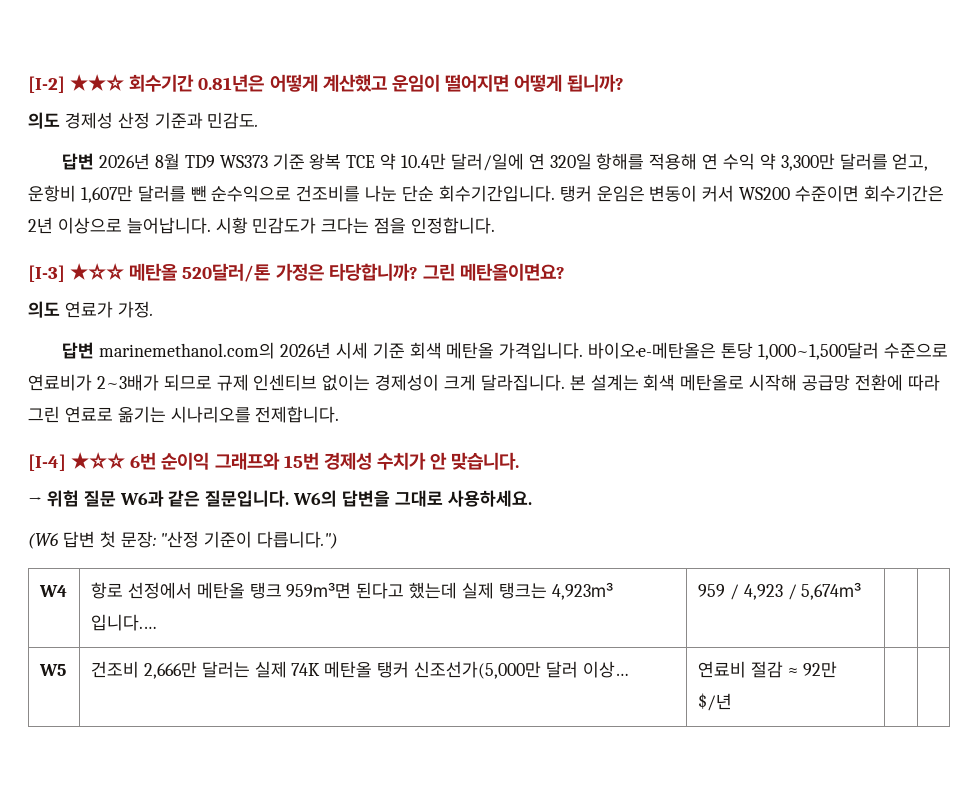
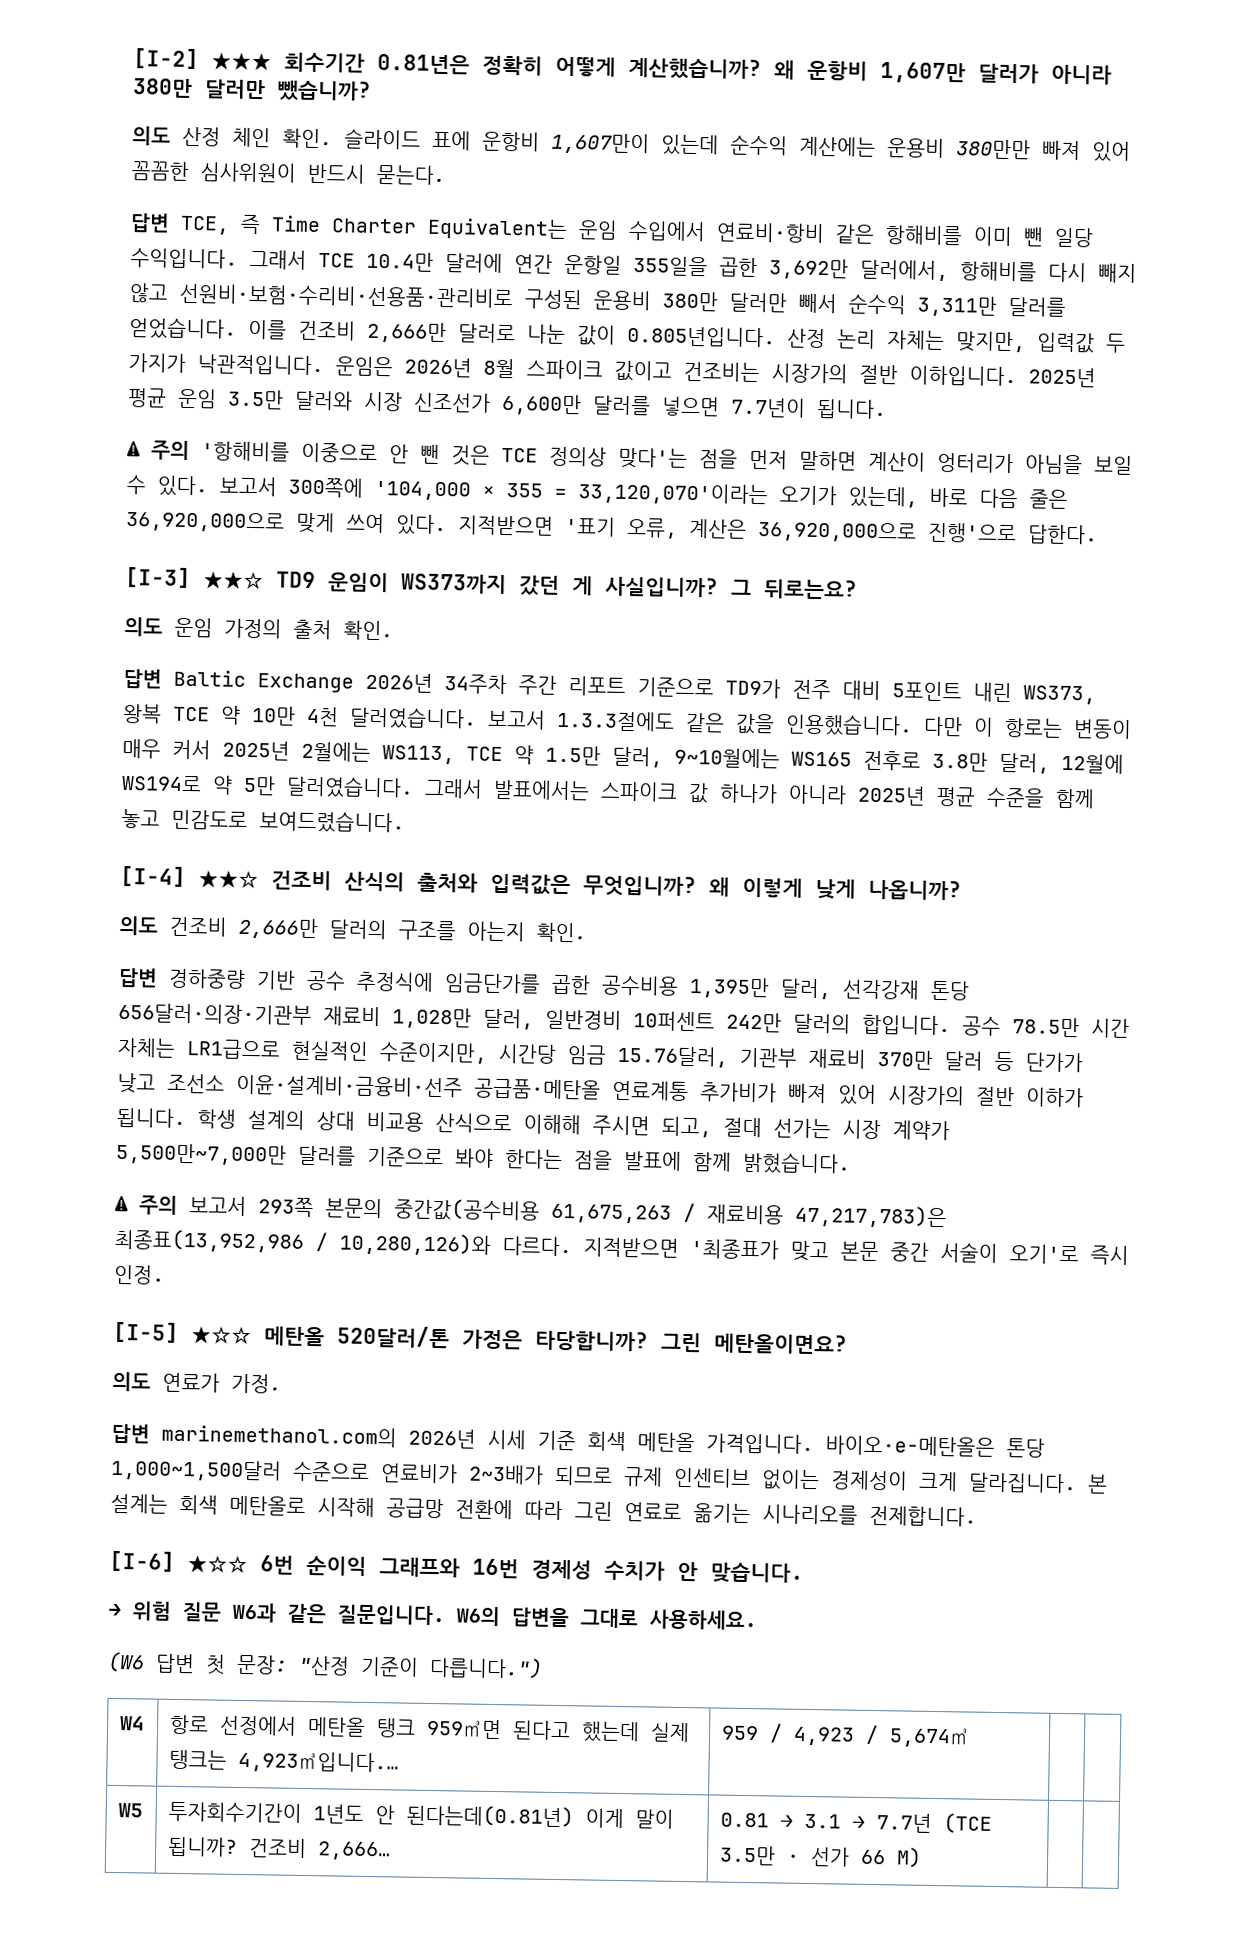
[70,74,125,91] ★★☆ -> [211,52,272,71] ★★★
[269,74,625,92] [28,112,259,129] [62,153,929,171] [28,185,944,203] [28,217,496,234] [28,265,65,282] 어떻게 계산했고 운임이 떨어지면 어떻게 됩니까? // 의도 경제성 산정 기준과 민감도. // 답변 2026년 8월 TD9 WS373 기준 왕복 TCE 약 10.4만 달러/일에 연 320일 항해를 적용해 연 수익 약 3,300만 달러를 얻고, 운항비 1,607만 달러를 뺀 순수익으로 건조비를 나눈 단순 회수기간입니다. 탱커 운임은 변동이 커서 WS200 수준이면 회수기간은 2년 이상으로 늘어납니다. 시황 민감도가 크다는 점을 인정합니다. // [I-3] -> [482,55,1112,85] [132,78,372,102] [132,126,1131,162] [131,161,446,186] [130,213,1093,248] [130,248,1137,284] [129,283,1066,317] [129,317,1126,354] [128,353,1096,388] [128,388,887,420] [126,440,1133,475] [126,475,1068,509] [126,511,1098,545] [125,566,858,600] [124,616,394,641] [123,668,1096,705] [123,703,1132,739] [122,738,1124,774] [121,774,1095,809] [121,808,405,834] [120,865,962,901] [119,915,587,943] [118,967,970,1001] [118,1002,1130,1038] [117,1037,1083,1073] [117,1072,1084,1108] [116,1107,950,1141] [116,1142,851,1175] [114,1195,947,1229] [114,1228,1129,1266] [114,1264,165,1285] [113,1321,179,1343] 정확히 어떻게 계산했습니까? 왜 운항비 1,607만 달러가 아니라 380만 달러만 뺐습니까? // 의도 산정 체인 확인. 슬라이드 표에 운항비 1,607만이 있는데 순수익 계산에는 운용비 380만만 빠져 있어 꼼꼼한 심사위원이 반드시 묻는다. // 답변 TCE, 즉 Time Charter Equivalent는 운임 수입에서 연료비·항비 같은 항해비를 이미 뺀 일당 수익입니다. 그래서 TCE 10.4만 달러에 연간 운항일 355일을 곱한 3,692만 달러에서, 항해비를 다시 빼지 않고 선원비·보험·수리비·선용품·관리비로 구성된 운용비 380만 달러만 빼서 순수익 3,311만 달러를 얻었습니다. 이를 건조비 2,666만 달러로 나눈 값이 0.805년입니다. 산정 논리 자체는 맞지만, 입력값 두 가지가 낙관적입니다. 운임은 2026년 8월 스파이크 값이고 건조비는 시장가의 절반 이하입니다. 2025년 평균 운임 3.5만 달러와 시장 신조선가 6,600만 달러를 넣으면 7.7년이 됩니다. // ⚠ 주의 '항해비를 이중으로 안 뺀 것은 TCE 정의상 맞다'는 점을 먼저 말하면 계산이 엉터리가 아님을 보일 수 있다. 보고서 300쪽에 '104,000 × 355 = 33,120,070'이라는 오기가 있는데, 바로 다음 줄은 36,920,000으로 맞게 쓰여 있다. 지적받으면 '표기 오류, 계산은 36,920,000으로 진행'으로 답한다. // [I-3] ★★☆ TD9 운임이 WS373까지 갔던 게 사실입니까? 그 뒤로는요? // 의도 운임 가정의 출처 확인. // 답변 Baltic Exchange 2026년 34주차 주간 리포트 기준으로 TD9가 전주 대비 5포인트 내린 WS373, 왕복 TCE 약 10만 4천 달러였습니다. 보고서 1.3.3절에도 같은 값을 인용했습니다. 다만 이 항로는 변동이 매우 커서 2025년 2월에는 WS113, TCE 약 1.5만 달러, 9~10월에는 WS165 전후로 3.8만 달러, 12월에 WS194로 약 5만 달러였습니다. 그래서 발표에서는 스파이크 값 하나가 아니라 2025년 평균 수준을 함께 놓고 민감도로 보여드렸습니다. // [I-4] ★★☆ 건조비 산식의 출처와 입력값은 무엇입니까? 왜 이렇게 낮게 나옵니까? // 의도 건조비 2,666만 달러의 구조를 아는지 확인. // 답변 경하중량 기반 공수 추정식에 임금단가를 곱한 공수비용 1,395만 달러, 선각강재 톤당 656달러·의장·기관부 재료비 1,028만 달러, 일반경비 10퍼센트 242만 달러의 합입니다. 공수 78.5만 시간 자체는 LR1급으로 현실적인 수준이지만, 시간당 임금 15.76달러, 기관부 재료비 370만 달러 등 단가가 낮고 조선소 이윤·설계비·금융비·선주 공급품·메탄올 연료계통 추가비가 빠져 있어 시장가의 절반 이하가 됩니다. 학생 설계의 상대 비교용 산식으로 이해해 주시면 되고, 절대 선가는 시장 계약가 5,500만~7,000만 달러를 기준으로 봐야 한다는 점을 발표에 함께 밝혔습니다. // ⚠ 주의 보고서 293쪽 본문의 중간값(공수비용 61,675,263 / 재료비용 47,217,783)은 최종표(13,952,986 / 10,280,126)와 다르다. 지적받으면 '최종표가 맞고 본문 중간 서술이 오기'로 즉시 인정. // [I-5]
[28,454,66,471] [I-4] -> [109,1550,175,1572] [I-6]
[283,452,319,470] 15번 -> [472,1558,519,1579] 16번
[90,661,629,679] [697,661,837,678] [697,693,732,711] 건조비 2,666만 달러는 실제 74K 메탄올 탱커 신조선가(5,000만 달러 이상… | 연료비 절감 ≈ 92만 $/년 -> [167,1801,674,1829] [167,1836,391,1861] [719,1812,992,1834] [718,1845,922,1868] 투자회수기간이 1년도 안 된다는데(0.81년) 이게 말이 됩니까? 건조비 2,666… | 0.81 → 3.1 → 7.7년 (TCE 3.5만 · 선가 66 M)

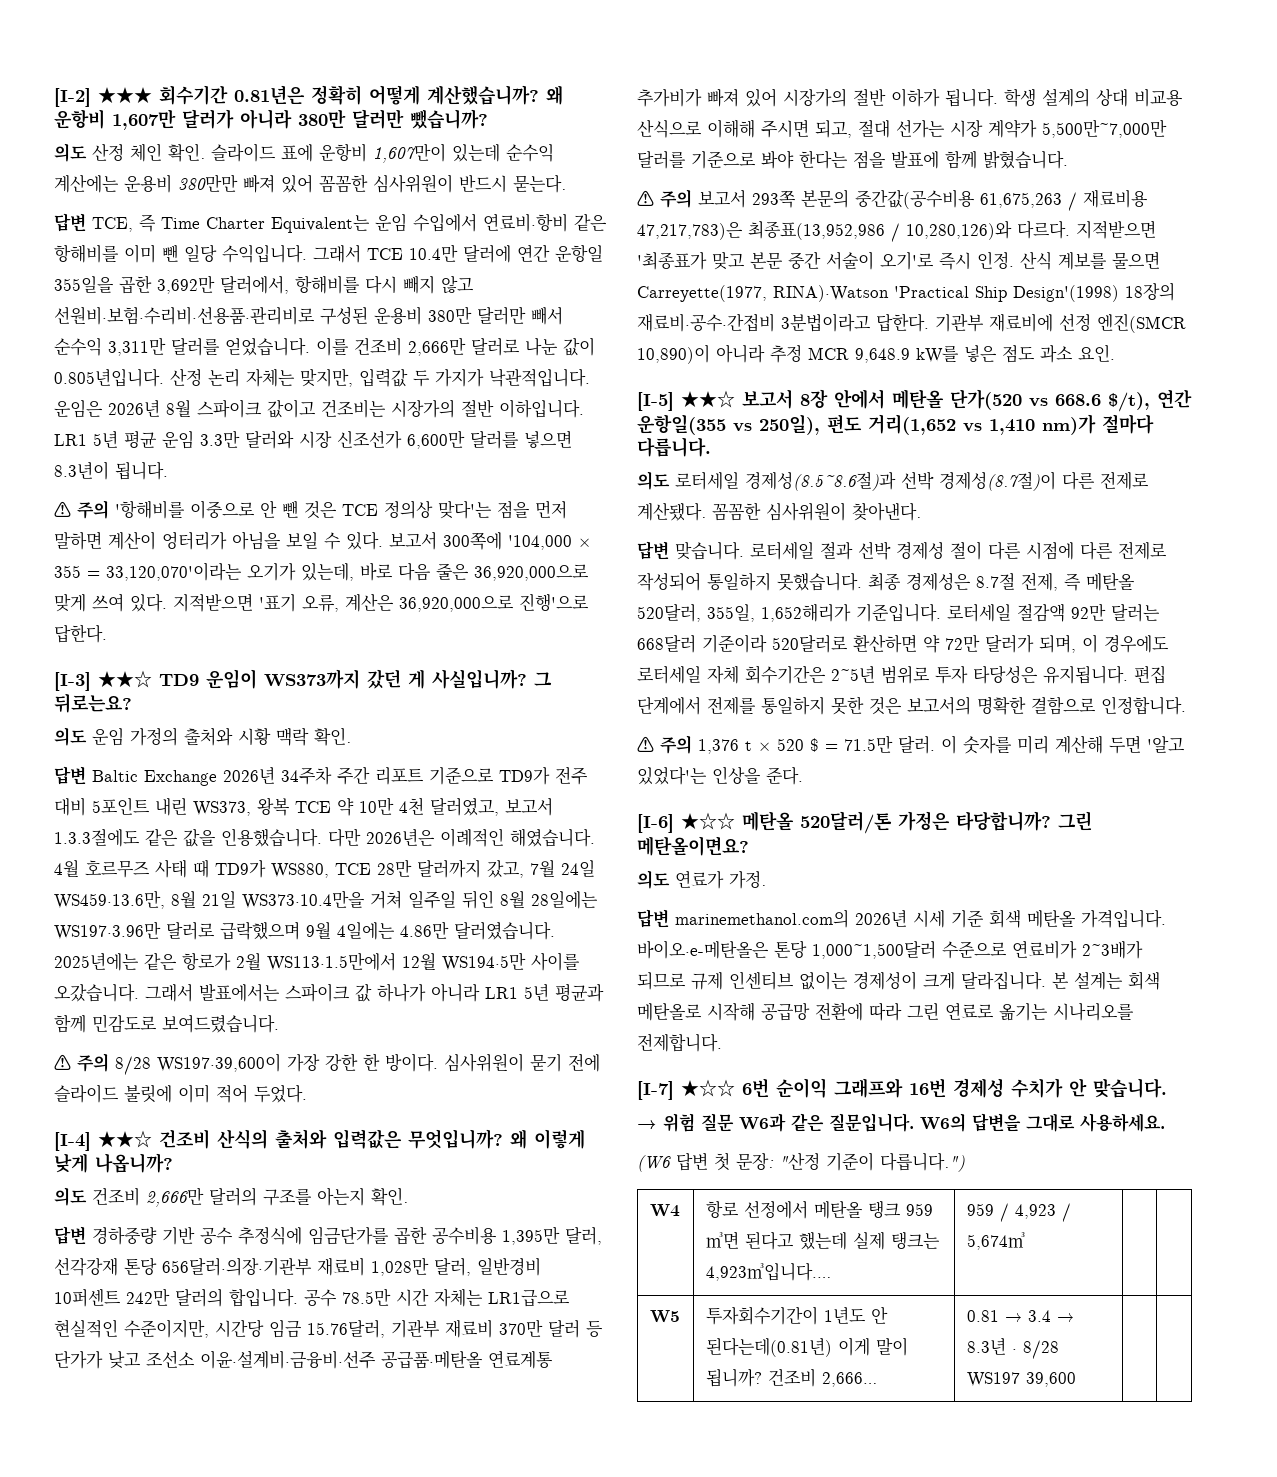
[1028,367,1096,388] 2025년 -> [54,431,118,448] LR1 5년
[228,389,284,410] 3.5만 -> [200,430,240,448] 3.3만
[730,397,806,418] 7.7년이 -> [54,461,109,480] 8.3년이
[293,619,332,640] 출처 -> [184,727,309,746] 출처와 시황 맥락
[349,706,477,730] 달러였습니다. -> [430,798,499,816] 달러였고,
[973,717,1132,739] [122,738,1124,774] [121,774,414,799] 이 항로는 변동이 매우 커서 2025년 2월에는 WS113, TCE 약 1.5만 달러, 9~10월에는 WS165 전후로 3.8만 달러, 12월에 WS194로 약 5만 달러였습니다. -> [366,828,595,847] [54,859,595,878] [54,890,598,909] [54,921,555,940] [54,952,580,971] [54,984,139,1002] 2026년은 이례적인 해였습니다. 4월 호르무즈 사태 때 TD9가 WS880, TCE 28만 달러까지 갔고, 7월 24일 WS459·13.6만, 8월 21일 WS373·10.4만을 거쳐 일주일 뒤인 8월 28일에는 WS197·3.96만 달러로 급락했으며 9월 4일에는 4.86만 달러였습니다. 2025년에는 같은 항로가 2월 WS113·1.5만에서 12월 WS194·5만 사이를 오갔습니다.
[857,785,1095,809] [121,808,405,834] 2025년 평균 수준을 함께 놓고 민감도로 보여드렸습니다. -> [485,983,604,1002] [54,1014,279,1033] [54,1053,600,1075] [54,1084,307,1103] LR1 5년 평균과 함께 민감도로 보여드렸습니다. // ⚠ 주의 8/28 WS197·39,600이 가장 강한 한 방이다. 심사위원이 묻기 전에 슬라이드 불릿에 이미 적어 두었다.
[113,1321,179,1343] // [I-5] -> [1020,251,1160,270] [637,282,1175,302] [637,313,1186,333] [637,344,1115,364] [637,389,1192,412] [637,414,1154,435] [637,437,711,457] [637,471,1149,491] [637,502,921,521] [637,541,1167,560] [637,572,1135,591] [637,603,1160,622] [637,634,1169,653] [637,665,1166,684] [637,696,1186,715] [637,735,1185,754] [637,766,803,785] [637,814,674,833] 산식 계보를 물으면 Carreyette(1977, RINA)·Watson 'Practical Ship Design'(1998) 18장의 재료비·공수·간접비 3분법이라고 답한다. 기관부 재료비에 선정 엔진(SMCR 10,890)이 아니라 추정 MCR 9,648.9 kW를 넣은 점도 과소 요인. // [I-5] ★★☆ 보고서 8장 안에서 메탄올 단가(520 vs 668.6 $/t), 연간 운항일(355 vs 250일), 편도 거리(1,652 vs 1,410 nm)가 절마다 다릅니다. // 의도 로터세일 경제성(8.5~8.6절)과 선박 경제성(8.7절)이 다른 전제로 계산됐다. 꼼꼼한 심사위원이 찾아낸다. // 답변 맞습니다. 로터세일 절과 선박 경제성 절이 다른 시점에 다른 전제로 작성되어 통일하지 못했습니다. 최종 경제성은 8.7절 전제, 즉 메탄올 520달러, 355일, 1,652해리가 기준입니다. 로터세일 절감액 92만 달러는 668달러 기준이라 520달러로 환산하면 약 72만 달러가 되며, 이 경우에도 로터세일 자체 회수기간은 2~5년 범위로 투자 타당성은 유지됩니다. 편집 단계에서 전제를 통일하지 못한 것은 보고서의 명확한 결함으로 인정합니다. // ⚠ 주의 1,376 t × 520 $ = 71.5만 달러. 이 숫자를 미리 계산해 두면 '알고 있었다'는 인상을 준다. // [I-6]
[109,1550,175,1572] [I-6] -> [637,1081,674,1100] [I-7]
[803,1813,992,1834] [718,1845,922,1868] 3.1 → 7.7년 (TCE 3.5만 · 선가 66 M) -> [1027,1310,1074,1322] [966,1338,1059,1359] [966,1372,1076,1387] 3.4 → 8.3년 · 8/28 WS197 39,600

